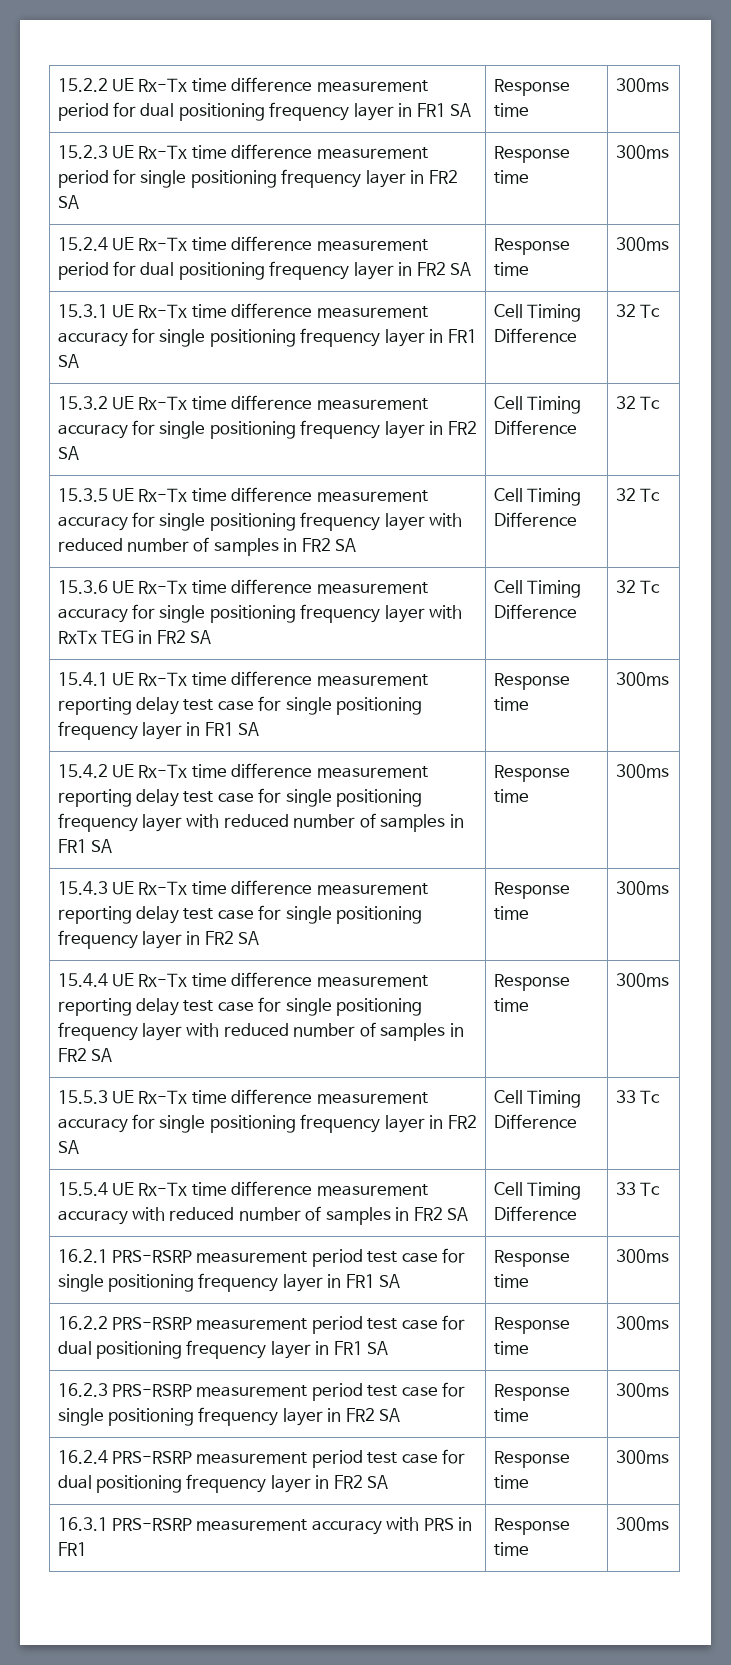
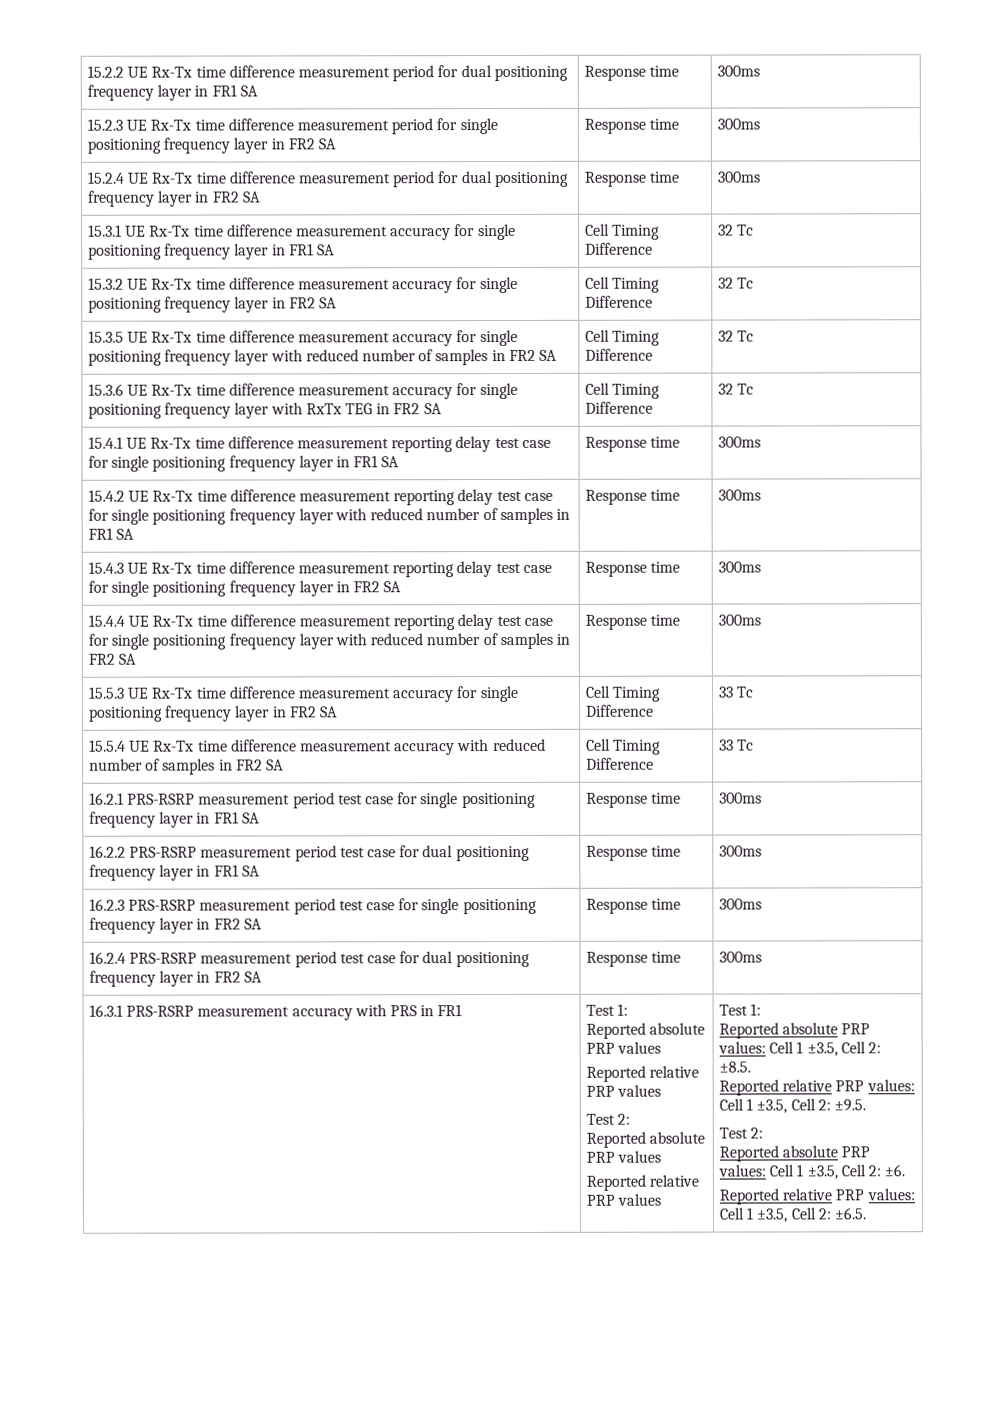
[493,1518,570,1535] [493,1542,529,1556] [615,1517,669,1531] Response time | 300ms -> [586,1003,629,1016] [586,1022,706,1039] [586,1041,662,1054] [586,1065,700,1082] [586,1084,662,1097] [586,1113,631,1125] [586,1131,706,1148] [586,1150,662,1163] [586,1174,700,1191] [586,1193,662,1206] [719,1003,762,1016] [719,1022,871,1039] [718,1041,881,1057] [719,1061,752,1073] [719,1079,915,1096] [719,1098,866,1114] [719,1127,764,1139] [719,1145,871,1162] [718,1164,906,1180] [719,1188,915,1205] [719,1207,866,1223] Test 1: // Reported absolute PRP values // Reported relative PRP values // Test 2: // Reported absolute PRP values // Reported relative PRP values | Test 1: // Reported absolute PRP values: Cell 1 ±3.5, Cell 2: ±8.5. // Reported relative PRP values: Cell 1 ±3.5, Cell 2: ±9.5. // Test 2: // Reported absolute PRP values: Cell 1 ±3.5, Cell 2: ±6. // Reported relative PRP values: Cell 1 ±3.5, Cell 2: ±6.5.

